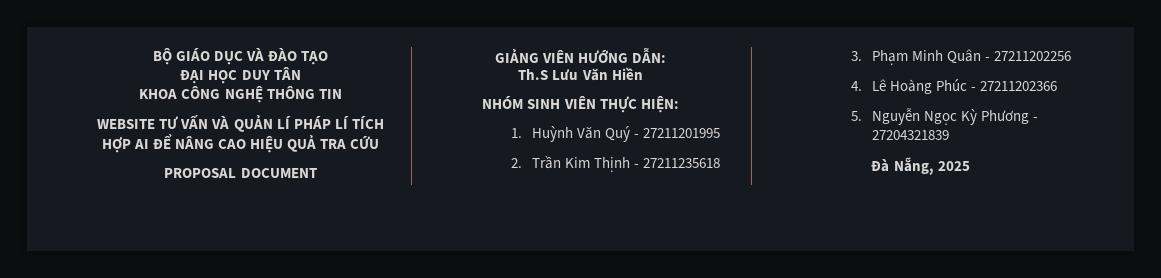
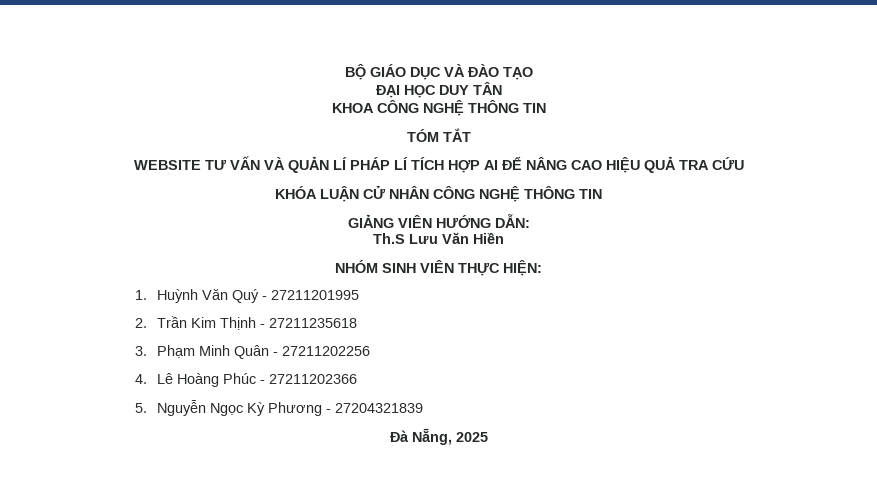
(342, 94) none -> [406,128,471,142] // TÓM TẮT
[164,168,317,178] PROPOSAL DOCUMENT -> [275,185,602,202] KHÓA LUẬN CỬ NHÂN CÔNG NGHỆ THÔNG TIN

